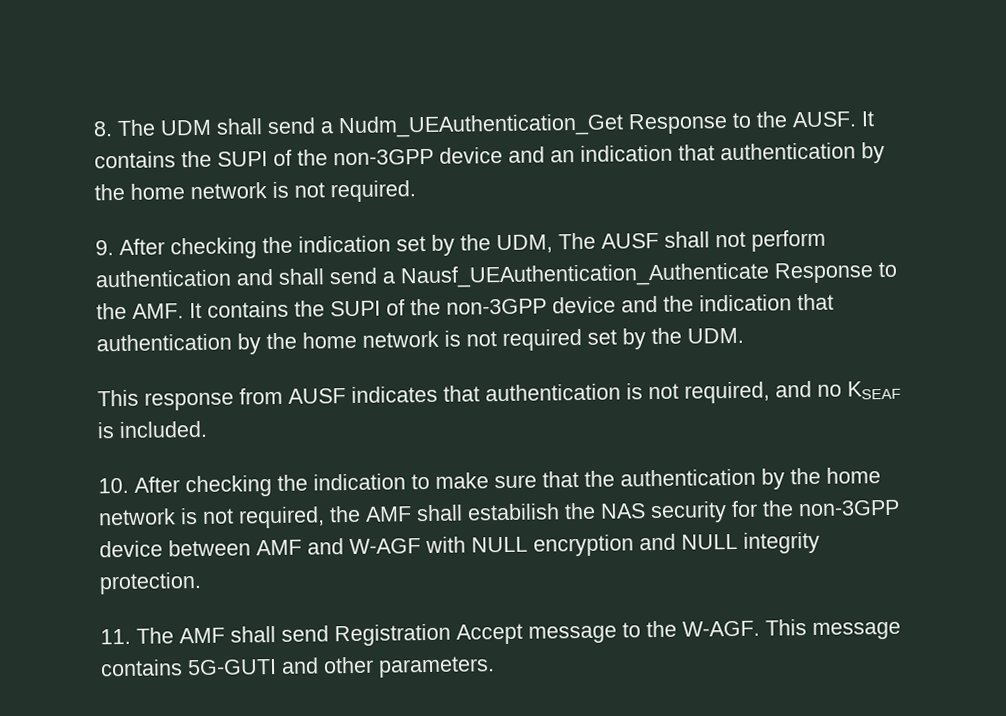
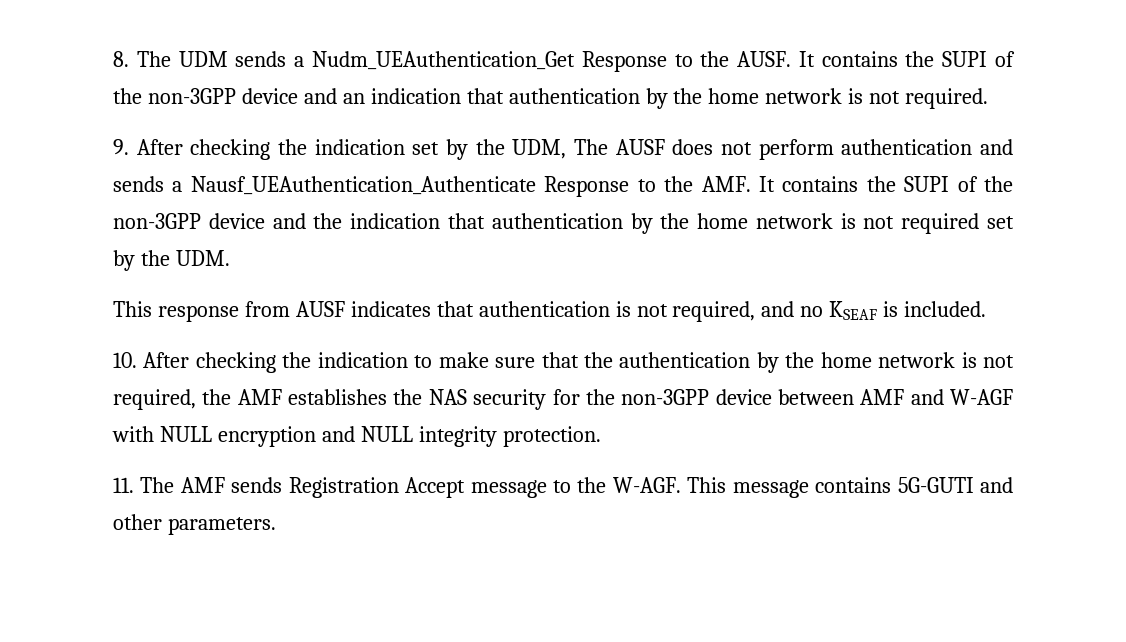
[216,117,316,135] shall send -> [235,51,287,67] sends
[664,231,710,248] shall -> [672,139,714,155] does
[278,267,378,285] shall send -> [113,176,164,192] sends
[416,503,560,522] shall estabilish -> [288,389,388,405] establishes
[230,625,329,643] shall send -> [231,477,283,493] sends

